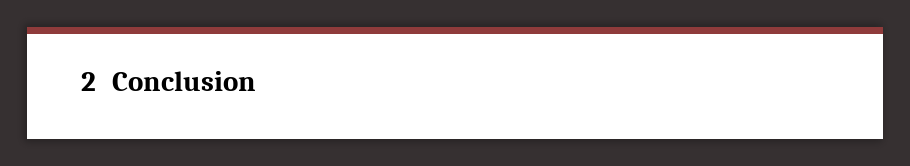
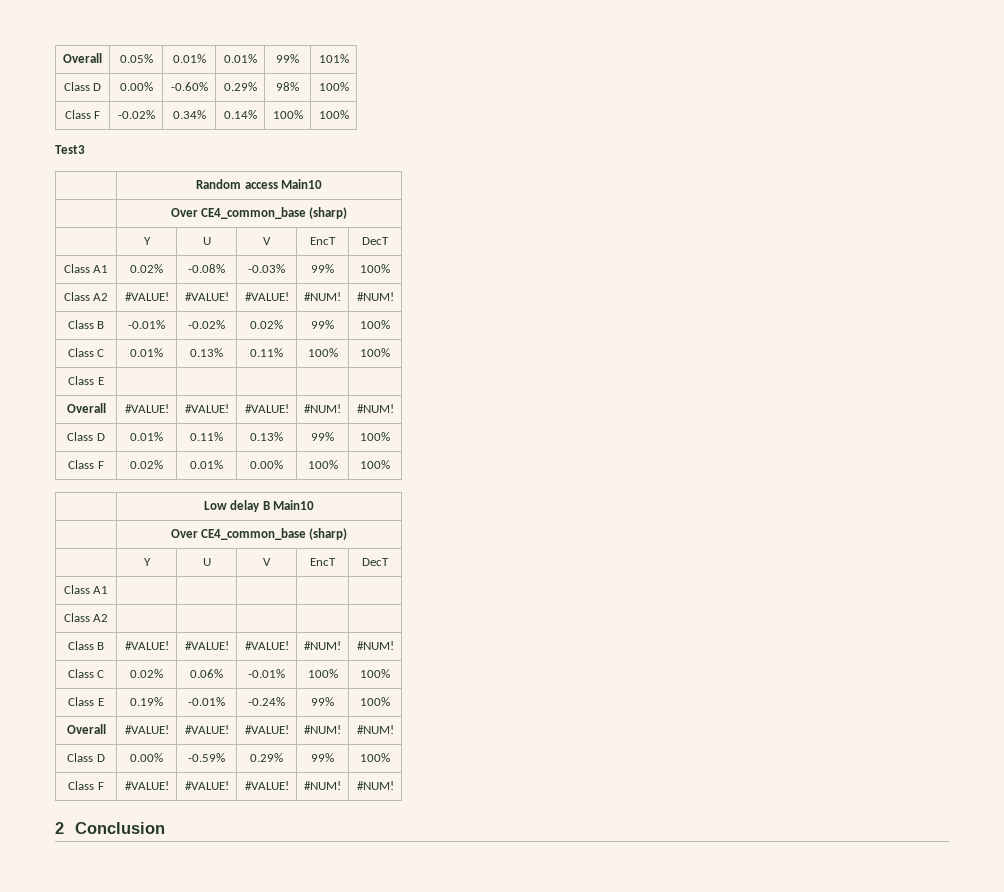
(81, 81) none -> [63,53,102,63] [119,54,153,63] [172,54,206,63] [223,54,257,63] [276,54,299,63] [318,54,349,63] [63,82,102,91] [119,82,153,91] [170,82,208,91] [223,82,257,91] [276,82,299,91] [318,82,349,91] [64,110,101,119] [117,110,155,119] [172,110,206,119] [223,110,257,119] [272,110,303,119] [318,110,349,119] [55,145,85,154] [196,179,322,189] [170,207,348,219] [143,237,151,245] [202,237,211,245] [263,237,271,245] [310,237,336,245] [362,237,389,245] [63,264,109,273] [130,264,163,273] [188,264,225,273] [248,264,285,273] [311,264,334,273] [360,264,390,273] [63,292,109,301] [124,292,169,301] [184,292,229,301] [244,292,289,301] [304,292,341,301] [356,292,394,301] [67,320,105,329] [128,320,165,329] [188,320,225,329] [250,320,283,329] [311,320,334,329] [360,320,390,329] [67,348,105,357] [130,348,163,357] [190,348,223,357] [250,348,283,357] [307,348,338,357] [360,348,390,357] [68,376,104,385] [66,403,106,413] [124,404,169,413] [184,404,229,413] [244,404,289,413] [304,404,341,413] [356,404,394,413] [67,432,105,441] [130,432,163,441] [190,432,223,441] [250,432,283,441] [311,432,334,441] [360,432,390,441] [68,460,104,469] [130,460,163,469] [190,460,223,469] [250,460,283,469] [307,460,338,469] [360,460,390,469] [203,500,315,512] [170,528,348,540] [143,558,151,566] [202,558,211,566] [263,558,271,566] [310,558,336,566] [362,558,389,566] [63,585,109,594] [63,613,109,622] [67,641,105,650] [124,641,169,650] [184,641,229,650] [244,641,289,650] [304,641,341,650] [356,641,394,650] [67,669,105,678] [130,669,163,678] [190,669,223,678] [248,669,285,678] [307,669,338,678] [360,669,390,678] [68,697,104,706] [130,697,163,706] [188,697,225,706] [248,697,285,706] [311,697,334,706] [360,697,390,706] [66,724,106,734] [124,725,169,734] [184,725,229,734] [244,725,289,734] [304,725,341,734] [356,725,394,734] [67,753,105,762] [130,753,163,762] [188,753,225,762] [250,753,283,762] [311,753,334,762] [360,753,390,762] [68,781,104,790] [124,781,169,790] [184,781,229,790] [244,781,289,790] [304,781,341,790] [356,781,394,790] Overall | 0.05% | 0.01% | 0.01% | 99% | 101% // Class D | 0.00% | -0.60% | 0.29% | 98% | 100% // Class F | -0.02% | 0.34% | 0.14% | 100% | 100% // Test3 // | Random access Main10 // | Over CE4_common_base (sharp) // | Y | U | V | EncT | DecT // Class A1 | 0.02% | -0.08% | -0.03% | 99% | 100% // Class A2 | #VALUE! | #VALUE! | #VALUE! | #NUM! | #NUM! // Class B | -0.01% | -0.02% | 0.02% | 99% | 100% // Class C | 0.01% | 0.13% | 0.11% | 100% | 100% // Class E | | | | | // Overall | #VALUE! | #VALUE! | #VALUE! | #NUM! | #NUM! // Class D | 0.01% | 0.11% | 0.13% | 99% | 100% // Class F | 0.02% | 0.01% | 0.00% | 100% | 100% // | Low delay B Main10 // | Over CE4_common_base (sharp) // | Y | U | V | EncT | DecT // Class A1 | | | | | // Class A2 | | | | | // Class B | #VALUE! | #VALUE! | #VALUE! | #NUM! | #NUM! // Class C | 0.02% | 0.06% | -0.01% | 100% | 100% // Class E | 0.19% | -0.01% | -0.24% | 99% | 100% // Overall | #VALUE! | #VALUE! | #VALUE! | #NUM! | #NUM! // Class D | 0.00% | -0.59% | 0.29% | 99% | 100% // Class F | #VALUE! | #VALUE! | #VALUE! | #NUM! | #NUM! //

